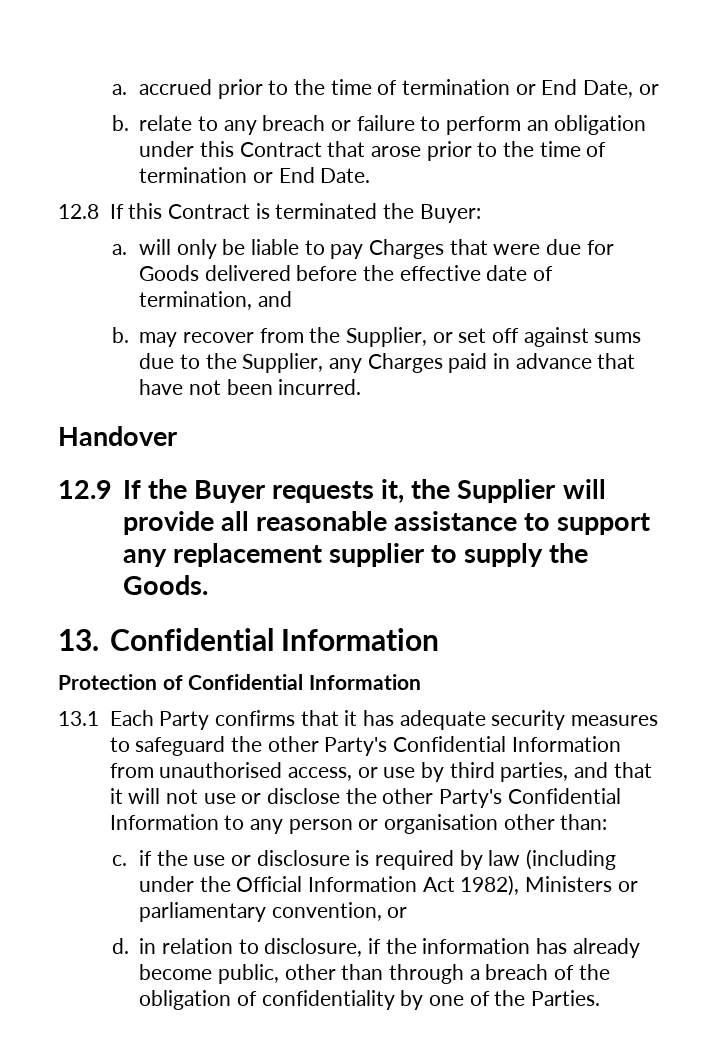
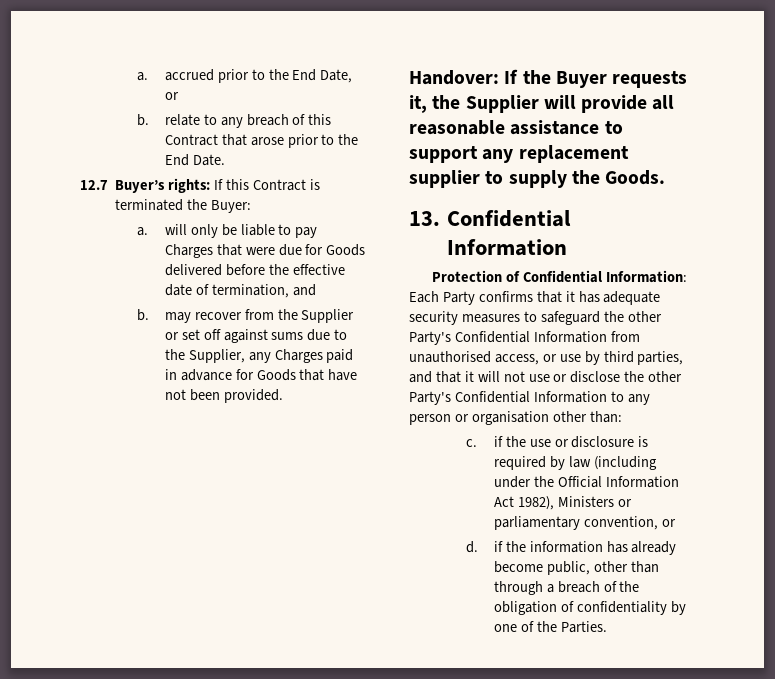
[330,79,536,95] time of termination or -> (289, 74) none
[331,115,647,135] [139,141,195,157] or failure to perform an obligation under -> [292,114,306,125] of
[539,141,607,157] [139,167,274,183] time of termination or -> (359, 139) none
[58,204,99,219] 12.8 -> [80,178,211,193] 12.7 Buyer’s rights:
[346,327,428,347] Supplier, -> [301,309,355,323] Supplier
(592, 361) none -> [235,369,296,381] for Goods
[278,379,362,395] [58,426,177,446] [58,480,112,499] incurred. // Handover // 12.9 -> [223,389,283,403] [409,70,499,85] provided. // Handover:
[309,674,422,690] [58,711,99,726] Information // 13.1 -> [605,270,687,283] Information:
[139,938,363,957] in relation to disclosure, -> (478, 547) none

